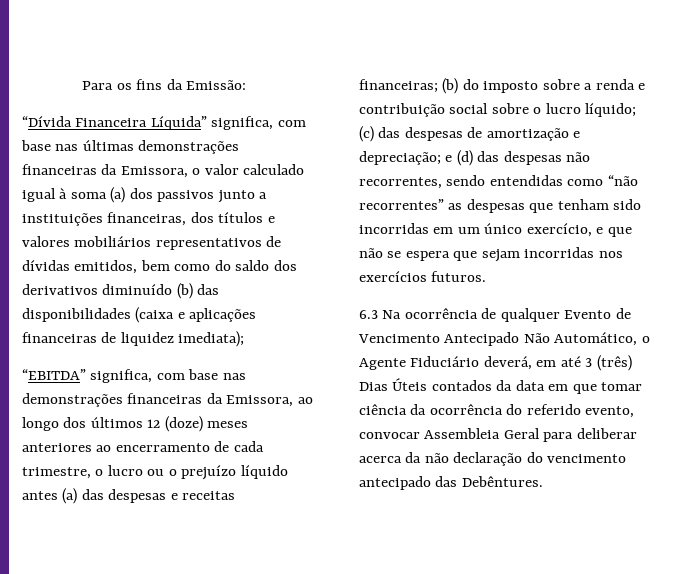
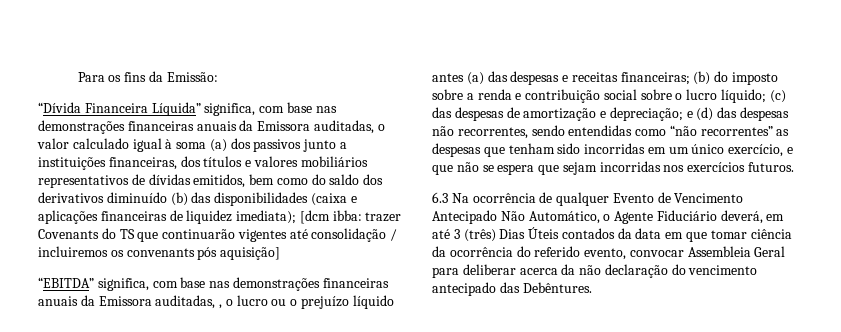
[82,140,240,154] [22,164,188,178] últimas demonstrações financeiras da Emissora, -> [38,120,374,134] demonstrações financeiras anuais da Emissora auditadas,
(245, 339) none -> [299,210,402,224] [38,228,398,242] [38,246,281,260] [dcm ibba: trazer Covenants do TS que continuarão vigentes até consolidação / incluiremos os convenants pós aquisição]
[206,393,313,407] [22,416,249,432] [22,441,264,452] [22,467,91,479] da Emissora, ao longo dos últimos 12 (doze) meses anteriores ao encerramento de cada trimestre, -> [38,295,223,309] anuais da Emissora auditadas, ,

